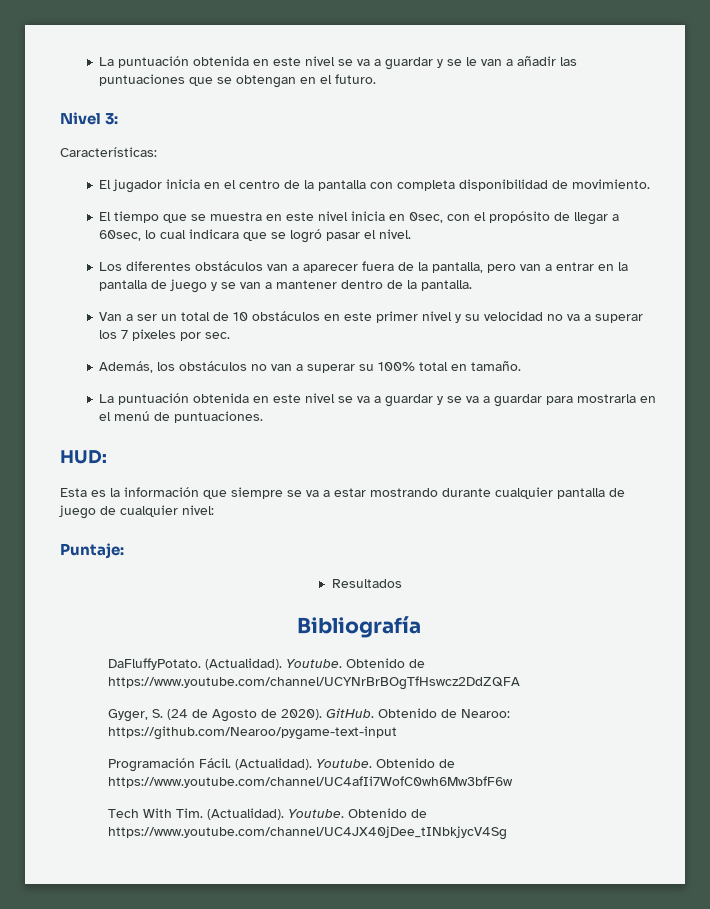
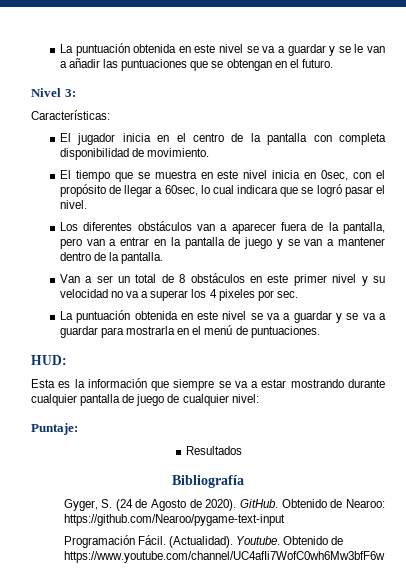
[233,312,249,321] 10 -> [179,274,186,283] 8
[121,330,129,339] 7 -> [209,289,217,298] 4
[99,361,522,373] // Además, los obstáculos no van a superar su 100% total en tamaño. -> (298, 294) none
[107,658,425,670] [107,676,520,690] // DaFluffyPotato. (Actualidad). Youtube. Obtenido de https://www.youtube.com/channel/UCYNrBrBOgTfHswcz2DdZQFA -> (244, 481) none
[107,808,427,820] [107,826,507,840] // Tech With Tim. (Actualidad). Youtube. Obtenido de https://www.youtube.com/channel/UC4JX40jDee_tINbkjycV4Sg -> (385, 557) none

